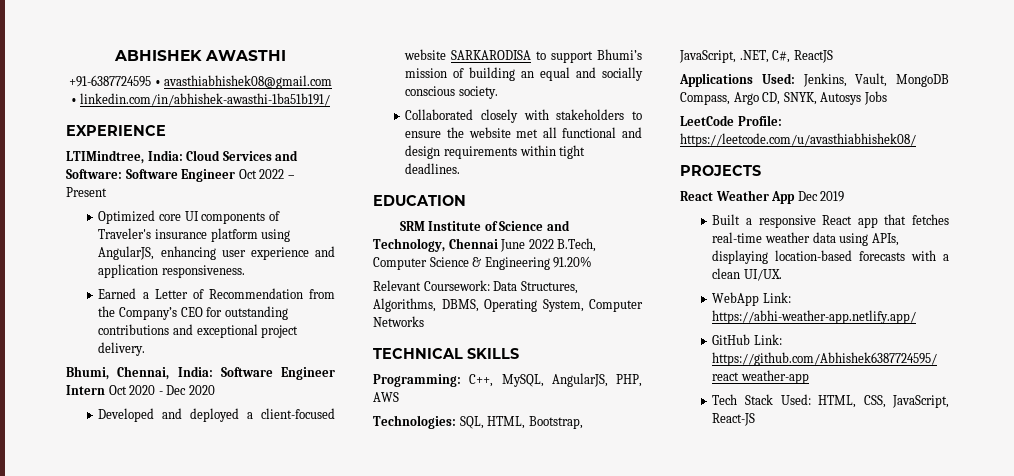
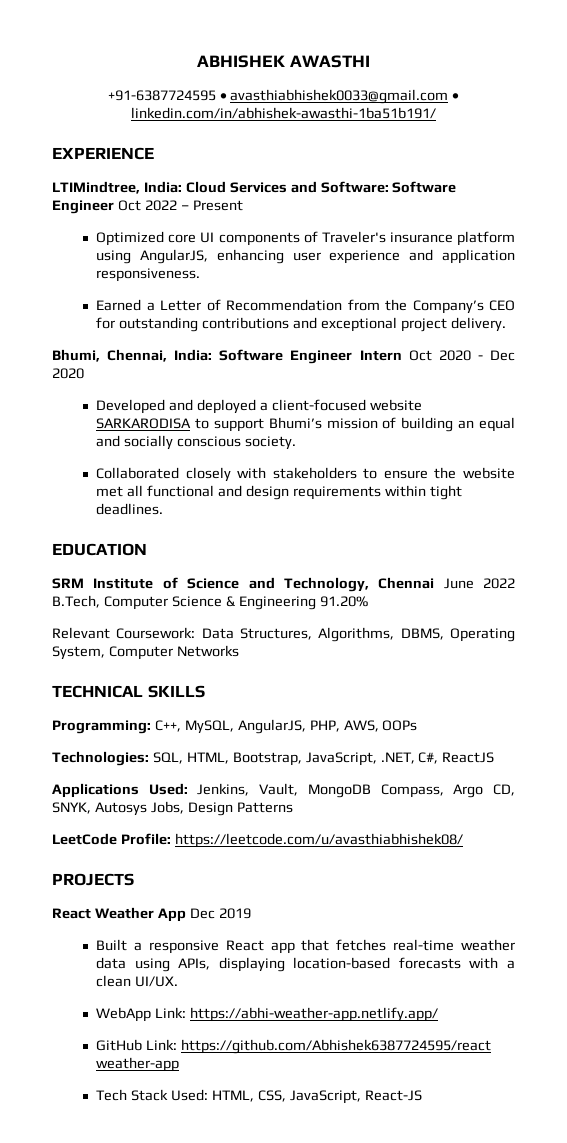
[164,75,333,89] avasthiabhishek08@gmail.com -> [230,89,449,104] avasthiabhishek0033@gmail.com
[373,392,399,402] AWS -> [343,720,418,732] AWS, OOPs
[863,91,887,105] Jobs -> [150,801,293,816] Jobs, Design Patterns

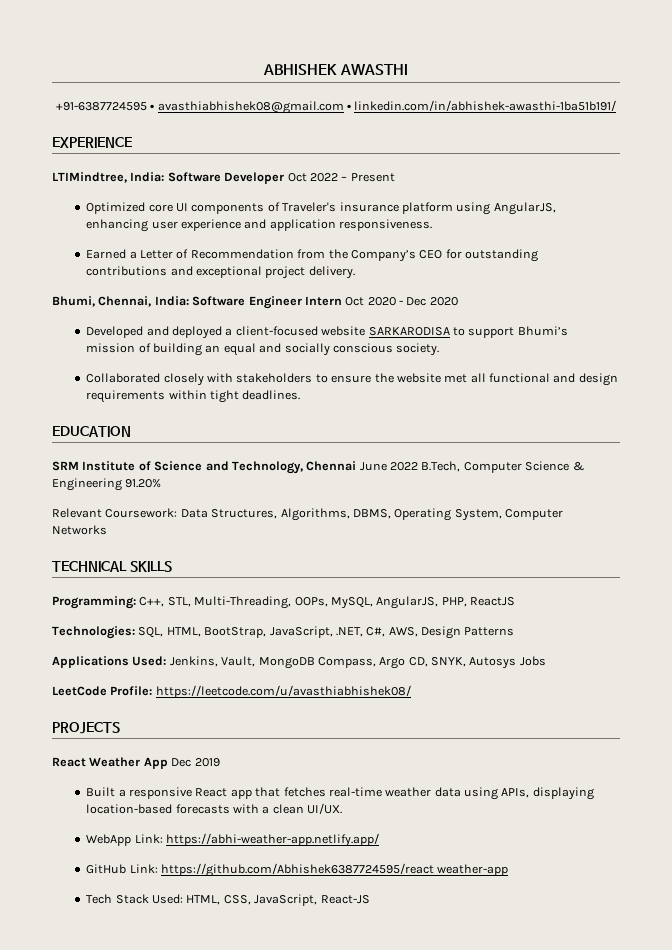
[230,89,449,104] avasthiabhishek0033@gmail.com -> [157,101,344,114] avasthiabhishek08@gmail.com
[185,181,457,193] [52,200,114,214] Cloud Services and Software: Software Engineer -> [167,172,285,184] Software Developer
(181, 726) none -> [167,596,328,609] STL, Multi-Threading, OOPs,
[343,720,418,732] AWS, OOPs -> [470,597,515,606] ReactJS
[232,752,302,766] Bootstrap, -> [204,627,267,638] BootStrap,
[442,752,495,763] ReactJS -> [388,626,515,639] AWS, Design Patterns
[150,801,293,816] Jobs, Design Patterns -> [519,656,546,666] Jobs

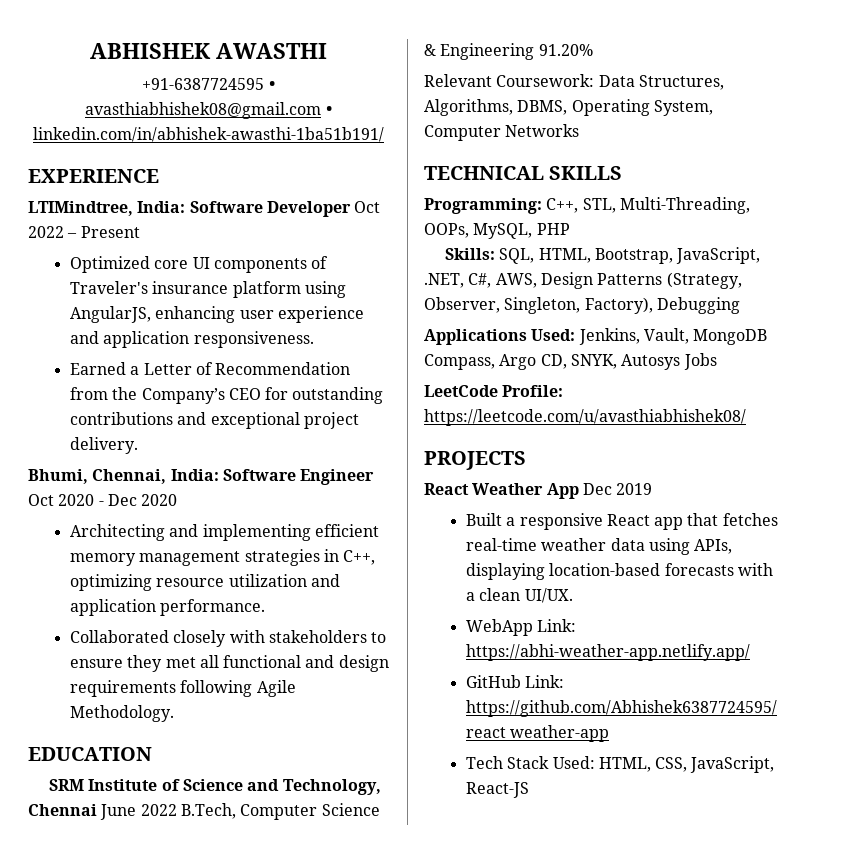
[304,296,342,306] Intern -> (375, 477) none
[86,326,568,339] [86,343,440,356] Developed and deployed a client-focused website SARKARODISA to support Bhumi’s mission of building an equal and socially conscious society. -> [69,524,379,541] [69,549,376,566] [69,574,340,591] [69,599,266,616] Architecting and implementing efficient memory management strategies in C++, optimizing resource utilization and application performance.
[374,373,441,383] the website -> [127,655,163,672] they
[168,390,301,403] within tight deadlines. -> [180,680,296,697] [69,705,174,722] following Agile Methodology.
[376,596,515,609] [52,626,135,639] AngularJS, PHP, ReactJS // Technologies: -> [536,223,570,235] [445,248,496,260] PHP // Skills:
[204,627,267,638] BootStrap, -> [594,248,673,264] Bootstrap,
(515, 631) none -> [666,272,742,289] [424,297,740,314] (Strategy, Observer, Singleton, Factory), Debugging

